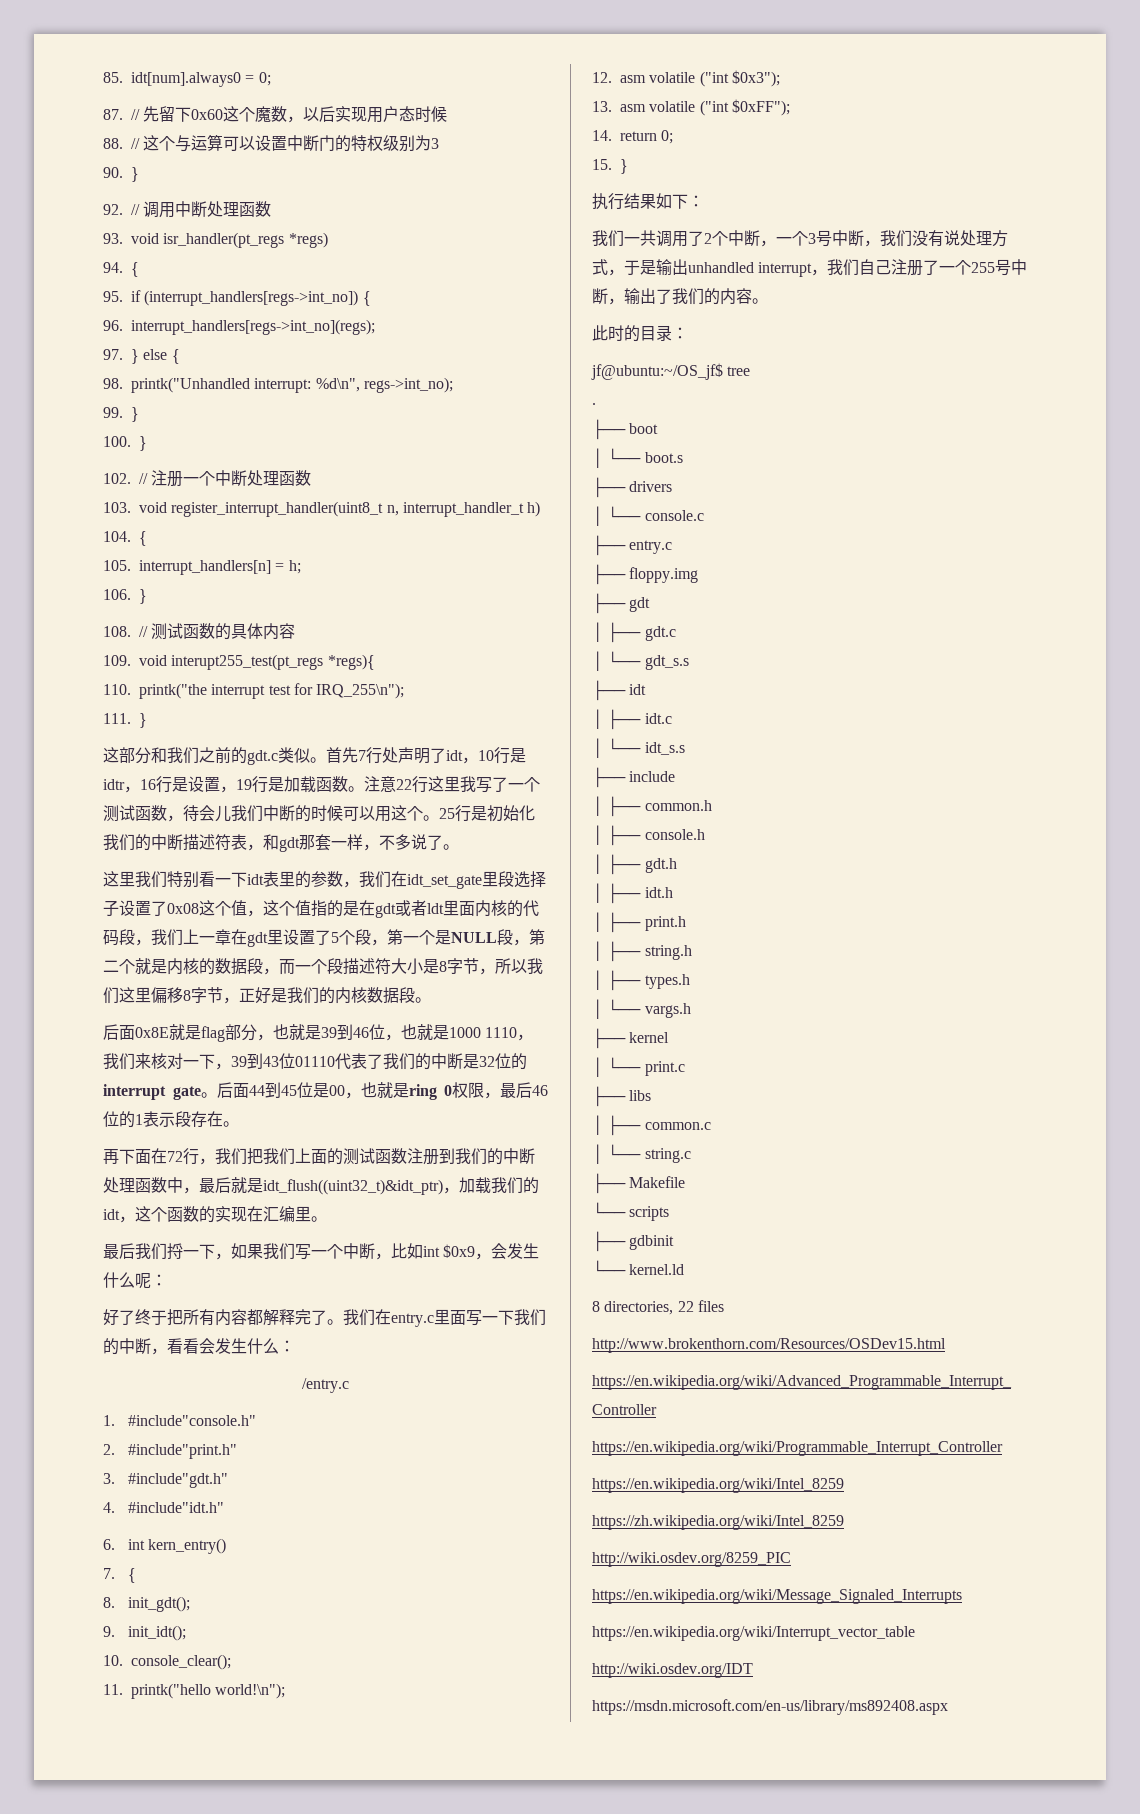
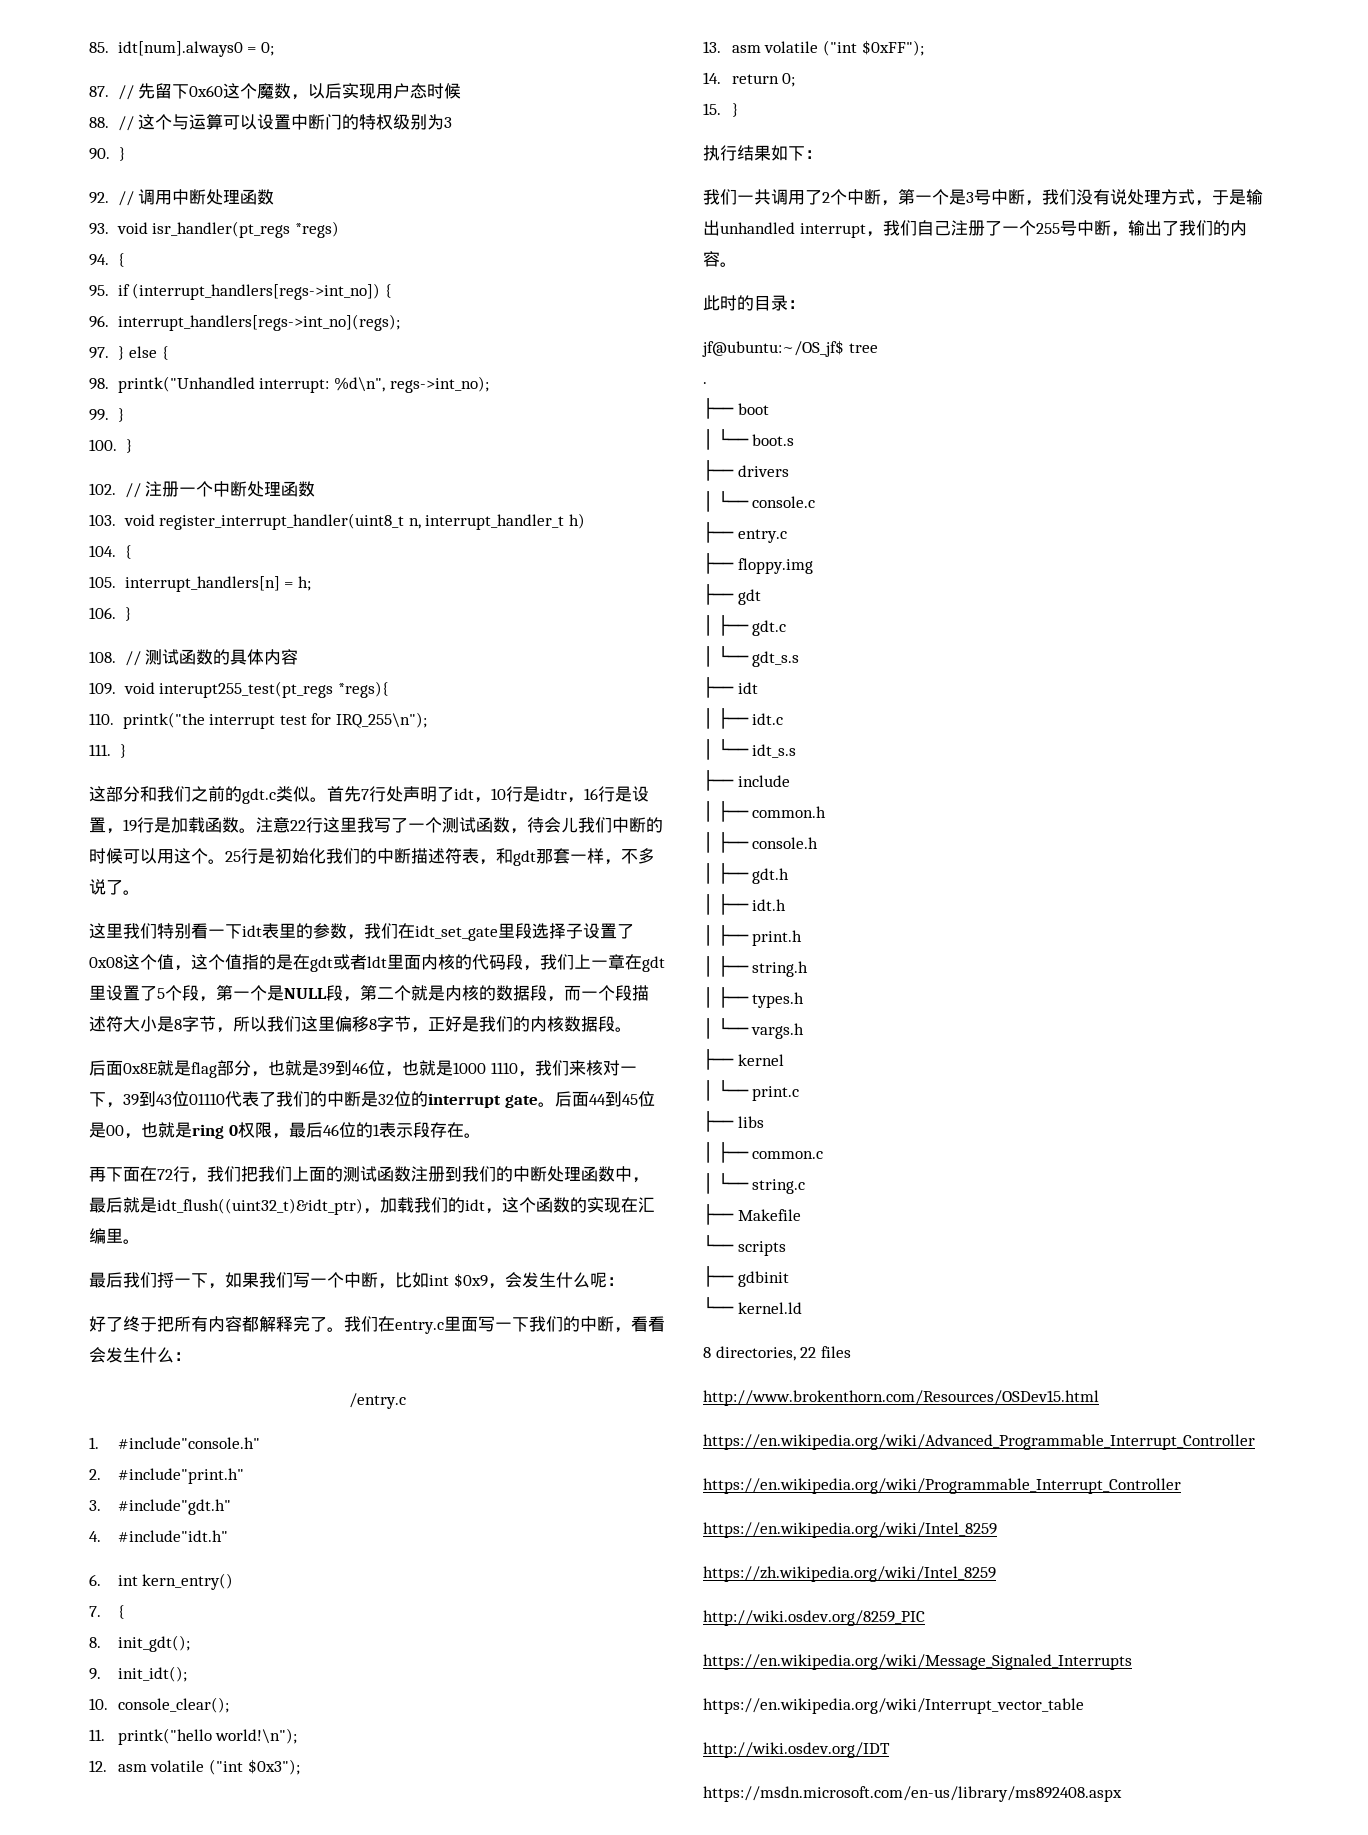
[776,231,808,246] 一个 -> [898,189,966,205] 第一个是

